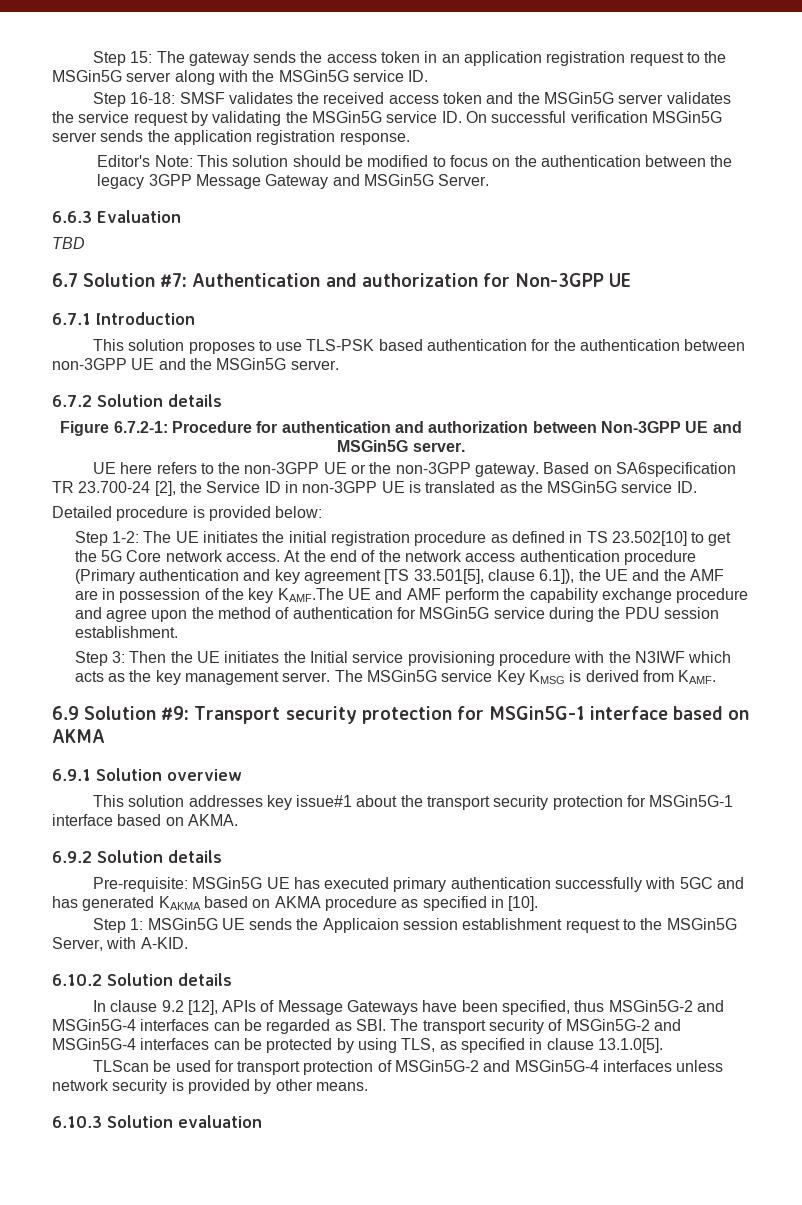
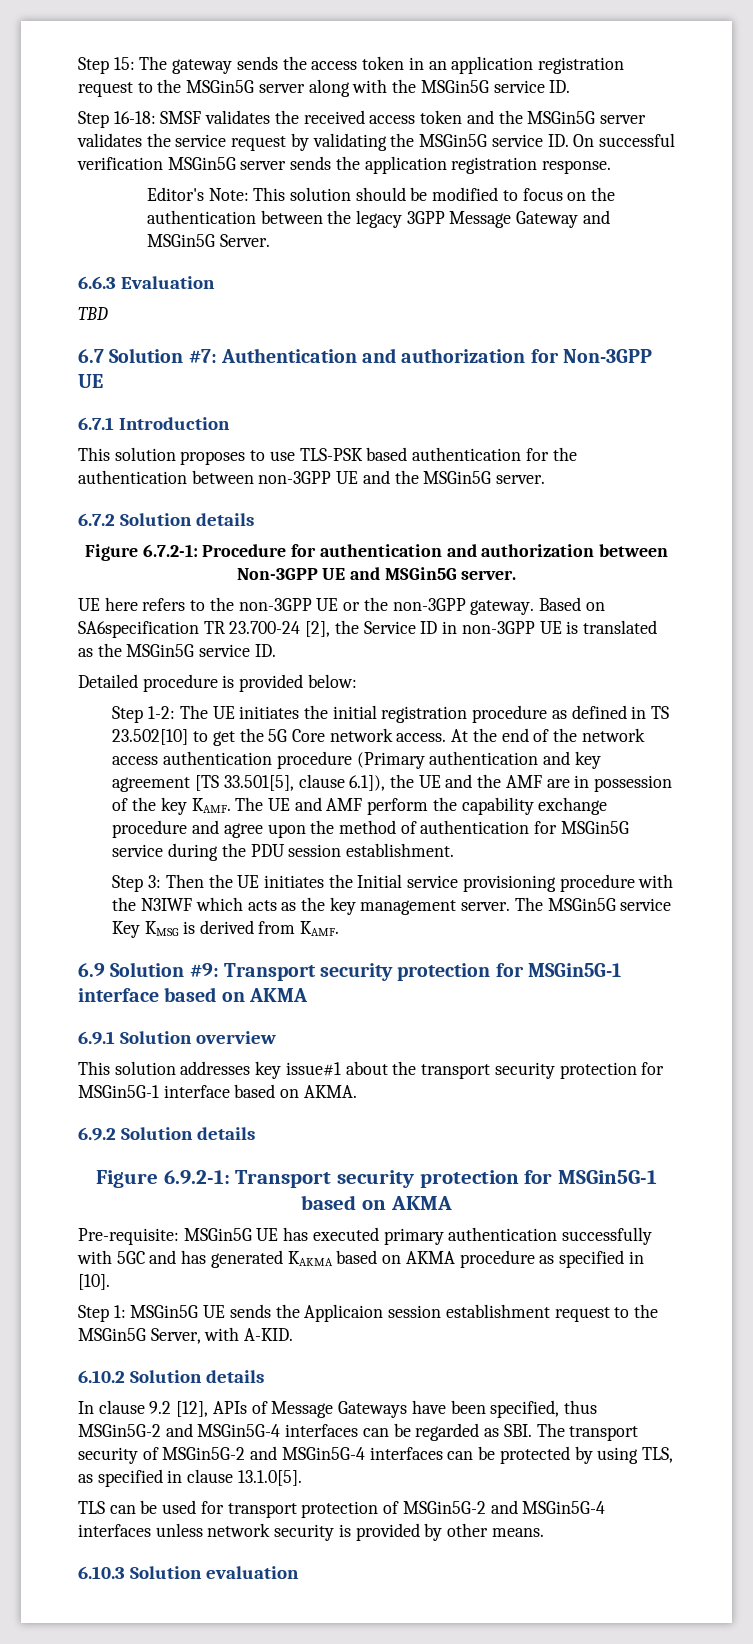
[277,588,344,602] KAMF.The -> [191,797,264,813] KAMF. The
(222, 856) none -> [96,1170,657,1188] [301,1195,452,1210] // Figure 6.9.2-1: Transport security protection for MSGin5G-1 based on AKMA
[92,1060,149,1072] TLScan -> [78,1501,136,1514] TLS can

